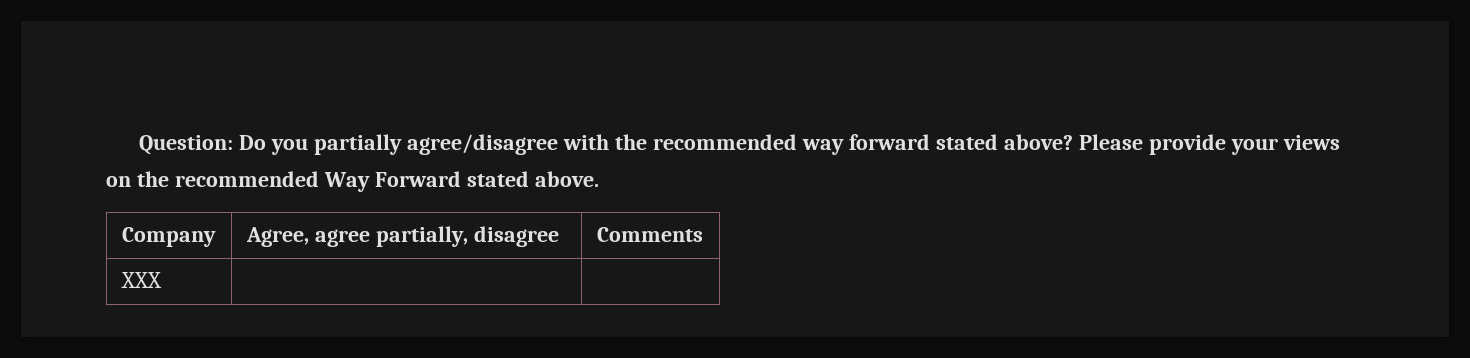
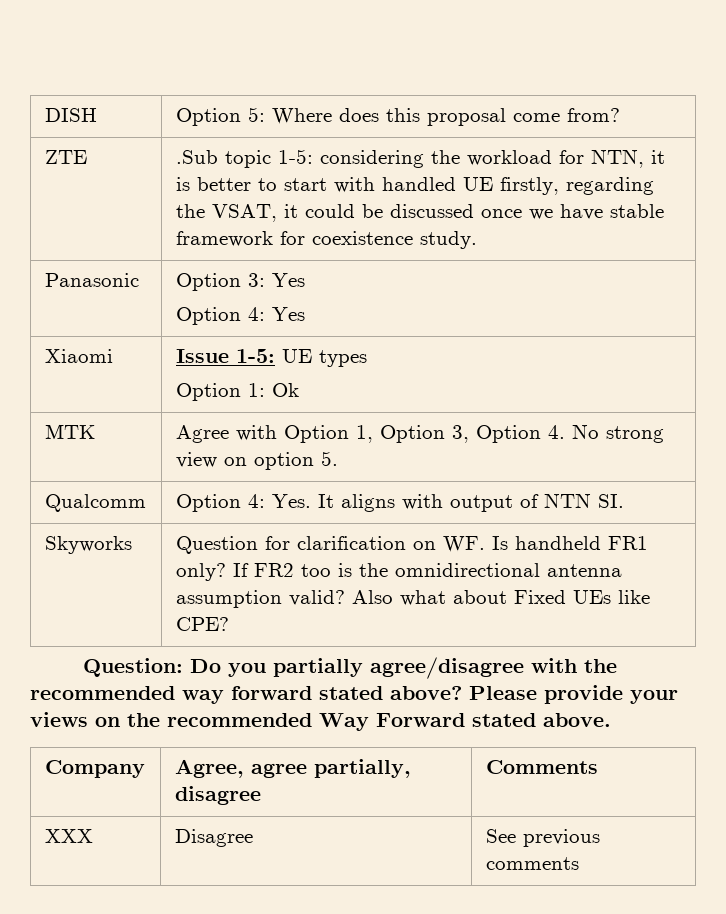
(139, 145) none -> [44,108,97,122] [175,107,620,126] [44,150,87,164] [175,149,665,168] [175,177,654,195] [175,204,664,222] [175,231,477,249] [44,273,139,287] [175,273,305,291] [175,307,305,325] [44,349,113,363] [175,349,367,367] [175,383,299,401] [44,424,95,439] [175,424,664,443] [175,451,338,470] [44,494,146,512] [175,493,624,512] [44,536,132,554] [175,536,648,554] [175,563,622,581] [175,590,650,608] [175,617,229,631] DISH | Option 5: Where does this proposal come from? // ZTE | .Sub topic 1-5: considering the workload for NTN, it is better to start with handled UE firstly, regarding the VSAT, it could be discussed once we have stable framework for coexistence study. // Panasonic | Option 3: Yes // Option 4: Yes // Xiaomi | Issue 1-5: UE types // Option 1: Ok // MTK | Agree with Option 1, Option 3, Option 4. No strong view on option 5. // Qualcomm | Option 4: Yes. It aligns with output of NTN SI. // Skyworks | Question for clarification on WF. Is handheld FR1 only? If FR2 too is the omnidirectional antenna assumption valid? Also what about Fixed UEs like CPE? //
(162, 280) | -> [174,829,253,847] [485,829,600,847] [485,857,579,870] Disagree | See previous comments

